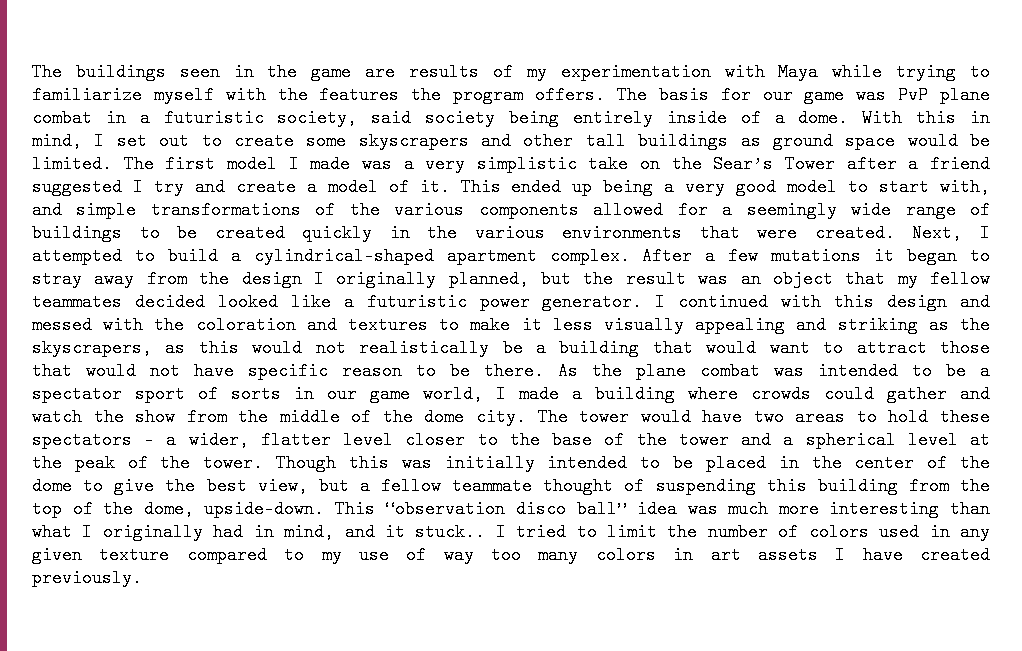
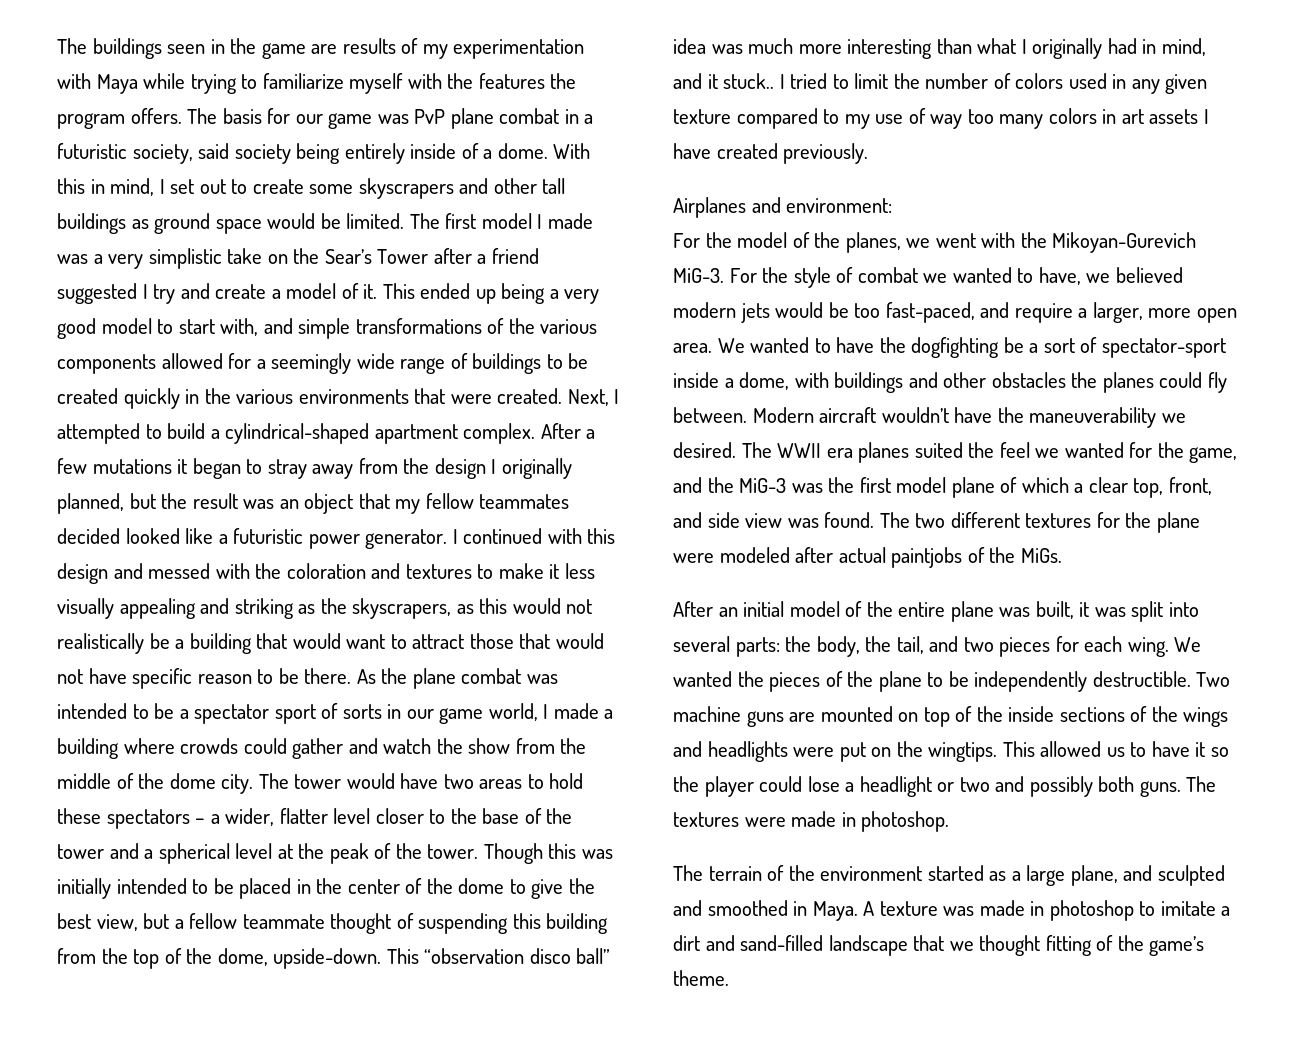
(142, 578) none -> [673,197,893,218] [673,232,1197,253] [673,267,1183,288] [673,302,1237,323] [673,337,1226,358] [673,372,1227,393] [673,407,1186,428] [673,442,1238,463] [673,477,1212,498] [673,512,1200,533] [673,547,1062,568] [673,601,1199,622] [673,636,1202,657] [673,671,1231,692] [673,706,1229,727] [673,741,1229,762] [673,776,1217,797] [673,811,950,832] [673,865,1225,886] [673,900,1231,921] [673,935,1205,956] [673,970,729,986] // Airplanes and environment: // For the model of the planes, we went with the Mikoyan-Gurevich MiG-3. For the style of combat we wanted to have, we believed modern jets would be too fast-paced, and require a larger, more open area. We wanted to have the dogfighting be a sort of spectator-sport inside a dome, with buildings and other obstacles the planes could fly between. Modern aircraft wouldn’t have the maneuverability we desired. The WWII era planes suited the feel we wanted for the game, and the MiG-3 was the first model plane of which a clear top, front, and side view was found. The two different textures for the plane were modeled after actual paintjobs of the MiGs. // After an initial model of the entire plane was built, it was split into several parts: the body, the tail, and two pieces for each wing. We wanted the pieces of the plane to be independently destructible. Two machine guns are mounted on top of the inside sections of the wings and headlights were put on the wingtips. This allowed us to have it so the player could lose a headlight or two and possibly both guns. The textures were made in photoshop. // The terrain of the environment started as a large plane, and sculpted and smoothed in Maya. A texture was made in photoshop to imitate a dirt and sand-filled landscape that we thought fitting of the game’s theme.

